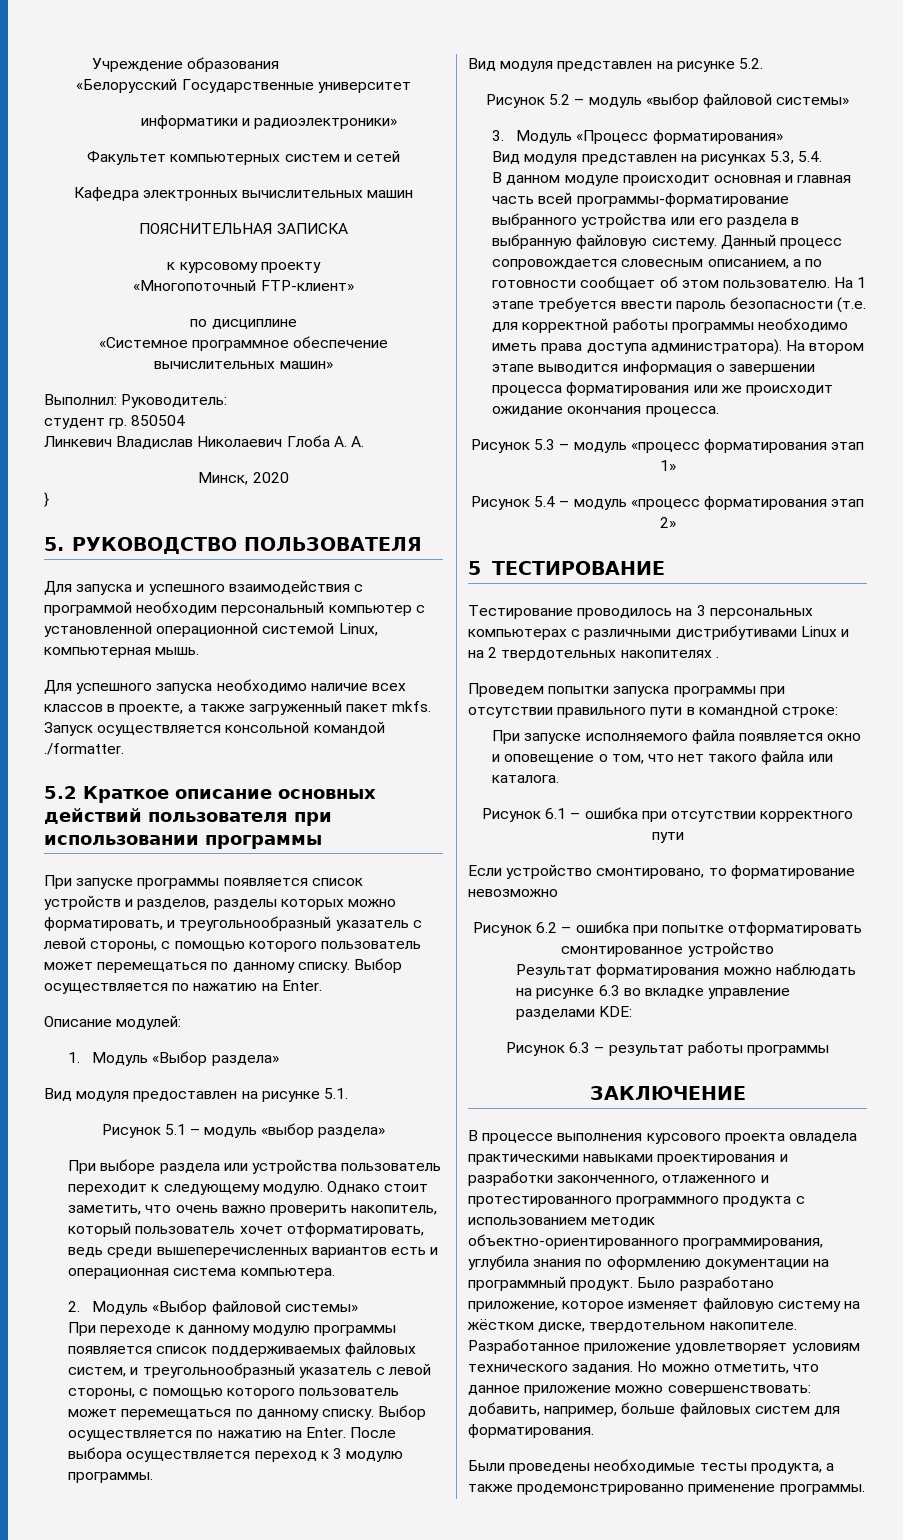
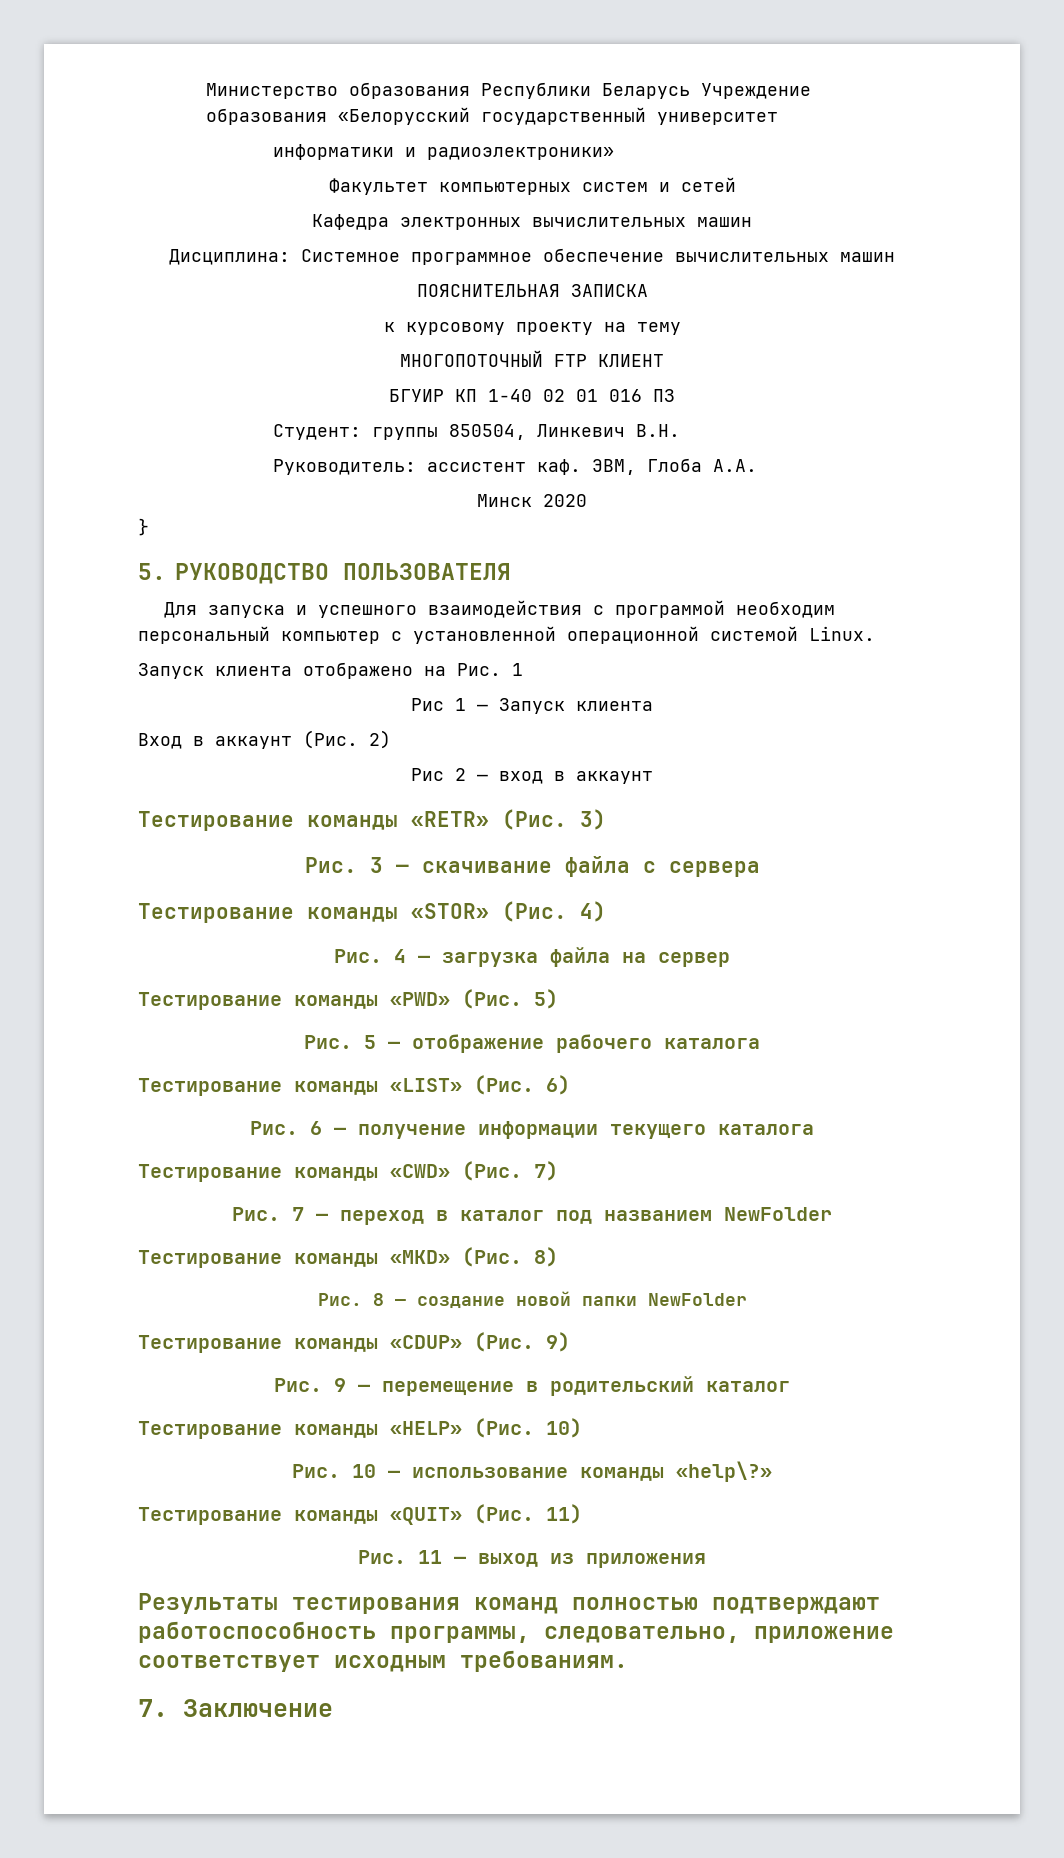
(92, 65) none -> [205,82,690,99] Министерство образования Республики Беларусь
[76,78,314,93] // «Белорусский Государственные -> [337,107,646,125] «Белорусский государственный
(414, 194) none -> [169,248,895,265] // Дисциплина: Системное программное обеспечение вычислительных машин
[133,279,354,291] [190,319,297,329] [98,336,389,351] [154,361,333,369] [44,394,228,408] [44,415,186,429] [44,435,364,449] [198,472,249,485] // «Многопоточный FTP-клиент» // по дисциплине // «Системное программное обеспечение вычислительных машин» // Выполнил: Руководитель: // студент гр. 850504 // Линкевич Владислав Николаевич Глоба А. А. // Минск, -> [603,322,681,335] [400,350,664,367] [389,389,675,402] [273,424,681,440] [273,458,758,475] [477,494,532,507] на тему // МНОГОПОТОЧНЫЙ FTP КЛИЕНТ // БГУИР КП 1-40 02 01 016 ПЗ // Студент: группы 850504, Линкевич В.Н. // Руководитель: ассистент каф. ЭВМ, Глоба А.А. // Минск
[338,623,378,636] [44,647,200,658] [44,679,406,694] [44,700,432,715] [44,721,385,736] [44,743,124,755] [44,786,376,803] [44,808,332,826] [44,835,322,849] [44,875,363,889] [44,895,396,910] [44,916,422,931] [43,937,421,952] [44,958,402,973] [44,980,322,994] [44,1015,182,1030] [68,1051,279,1066] [44,1088,348,1102] [101,1123,386,1138] [68,1159,442,1174] [68,1181,429,1195] [68,1205,438,1216] [68,1222,424,1237] [68,1247,439,1258] [68,1268,335,1279] [68,1300,358,1315] [68,1322,397,1336] [68,1342,416,1357] [68,1363,432,1378] [68,1388,399,1399] [68,1405,427,1420] [68,1427,397,1441] [68,1447,404,1462] [68,1472,154,1483] [468,58,763,72] [485,93,850,108] [492,130,783,144] [492,151,823,165] [492,172,852,186] [492,192,789,207] [492,213,800,228] [492,234,842,249] [492,259,822,270] [492,276,867,290] [492,297,867,313] [492,318,848,333] [492,339,865,355] [492,361,815,375] [492,382,833,396] [492,406,719,417] [470,439,865,453] [659,460,676,471] [470,496,865,510] [659,517,676,528] [468,561,666,575] [468,605,813,619] [468,625,849,640] [468,647,719,661] [468,683,785,697] [468,703,838,718] [492,729,862,744] [492,750,833,765] [492,775,560,783] [481,807,854,822] [651,832,684,843] [468,864,855,879] [468,889,558,897] [472,921,863,936] [561,942,774,957] [516,963,856,978] [516,985,791,999] [516,1006,633,1020] [506,1041,829,1056] [589,1086,746,1100] [468,1130,857,1144] [468,1154,788,1165] [468,1171,769,1186] [468,1196,805,1207] [468,1217,656,1227] [468,1234,824,1249] [468,1255,829,1270] [468,1276,774,1291] [468,1297,860,1312] [467,1319,797,1333] [468,1339,860,1354] [468,1361,819,1374] [468,1385,811,1396] [468,1402,840,1417] [468,1424,594,1438] [468,1459,834,1474] [468,1484,865,1495] Linux, компьютерная мышь. // Для успешного запуска необходимо наличие всех классов в проекте, а также загруженный пакет mkfs. Запуск осуществляется консольной командой ./formatter. // 5.2 Краткое описание основных действий пользователя при использовании программы // При запуске программы появляется список устройств и разделов, разделы которых можно форматировать, и треугольнообразный указатель с левой стороны, с помощью которого пользователь может перемещаться по данному списку. Выбор осуществляется по нажатию на Enter. // Описание модулей: // 1. Модуль «Выбор раздела» // Вид модуля предоставлен на рисунке 5.1. // Рисунок 5.1 – модуль «выбор раздела» // При выборе раздела или устройства пользователь переходит к следующему модулю. Однако стоит заметить, что очень важно проверить накопитель, который пользователь хочет отформатировать, ведь среди вышеперечисленных вариантов есть и операционная система компьютера. // 2. Модуль «Выбор файловой системы» // При переходе к данному модулю программы появляется список поддерживаемых файловых систем, и треугольнообразный указатель с левой стороны, с помощью которого пользователь может перемещаться по данному списку. Выбор осуществляется по нажатию на Enter. После выбора осуществляется переход к 3 модулю программы. // Вид модуля представлен на рисунке 5.2. // Рисунок 5.2 – модуль «выбор файловой системы» // 3. Модуль «Процесс форматирования» // Вид модуля представлен на рисунках 5.3, 5.4. // В данном модуле происходит основная и главная часть всей программы-форматирование выбранного устройства или его раздела в выбранную файловую систему. Данный процесс сопровождается словесным описанием, а по готовности сообщает об этом пользователю. На 1 этапе требуется ввести пароль безопасности (т.е. для корректной работы программы необходимо иметь права доступа администратора). На втором этапе выводится информация о завершении процесса форматирования или же происходит ожидание окончания процесса. // Рисунок 5.3 – модуль «процесс форматирования этап 1» // Рисунок 5.4 – модуль «процесс форматирования этап 2» // 5 ТЕСТИРОВАНИЕ // Тестирование проводилось на 3 персональных компьютерах с различными дистрибутивами Linux и на 2 твердотельных накопителях . // Проведем попытки запуска программы при отсутствии правильного пути в командной строке: // При запуске исполняемого файла появляется окно и оповещение о том, что нет такого файла или каталога. // Рисунок 6.1 – ошибка при отсутствии корректного пути // Если устройство смонтировано, то форматирование невозможно // Рисунок 6.2 – ошибка при попытке отформатировать смонтированное устройство // Результат форматирования можно наблюдать на рисунке 6.3 во вкладке управление разделами KDE: // Рисунок 6.3 – результат работы программы // ЗАКЛЮЧЕНИЕ // В процессе выполнения курсового проекта овладела практическими навыками проектирования и разработки законченного, отлаженного и протестированного программного продукта с использованием методик объектно-ориентированного программирования, углубила знания по оформлению документации на программный продукт. Было разработано приложение, которое изменяет файловую систему на жёстком диске, твердотельном накопителе. Разработанное приложение удовлетворяет условиям технического задания. Но можно отметить, что данное приложение можно совершенствовать: добавить, например, больше файловых систем для форматирования. // Были проведены необходимые тесты продукта, а также продемонстрированно применение программы. -> [809,626,875,641] [138,662,523,679] [411,698,653,714] [138,730,391,749] [411,768,653,784] [138,809,606,831] [304,856,760,877] [138,901,606,923] [334,947,730,967] [138,989,558,1010] [304,1034,760,1053] [138,1075,570,1096] [250,1121,814,1139] [138,1161,558,1182] [232,1207,832,1225] [138,1247,558,1268] [317,1291,747,1309] [138,1332,570,1353] [274,1376,790,1396] [138,1418,582,1439] [292,1461,772,1482] [138,1504,582,1525] [358,1550,706,1568] [138,1593,880,1614] [138,1621,894,1643] [138,1650,628,1672] [138,1699,333,1717] Linux. // Запуск клиента отображено на Рис. 1 // Рис 1 — Запуск клиента // Вход в аккаунт (Рис. 2) // Рис 2 — вход в аккаунт // Тестирование команды «RETR» (Рис. 3) // Рис. 3 — скачивание файла с сервера // Тестирование команды «STOR» (Рис. 4) // Рис. 4 — загрузка файла на сервер // Тестирование команды «PWD» (Рис. 5) // Рис. 5 — отображение рабочего каталога // Тестирование команды «LIST» (Рис. 6) // Рис. 6 — получение информации текущего каталога // Тестирование команды «CWD» (Рис. 7) // Рис. 7 — переход в каталог под названием NewFolder // Тестирование команды «MKD» (Рис. 8) // Рис. 8 — создание новой папки NewFolder // Тестирование команды «CDUP» (Рис. 9) // Рис. 9 — перемещение в родительский каталог // Тестирование команды «HELP» (Рис. 10) // Рис. 10 — использование команды «help\?» // Тестирование команды «QUIT» (Рис. 11) // Рис. 11 — выход из приложения // Результаты тестирования команд полностью подтверждают работоспособность программы, следовательно, приложение соответствует исходным требованиям. // 7. Заключение

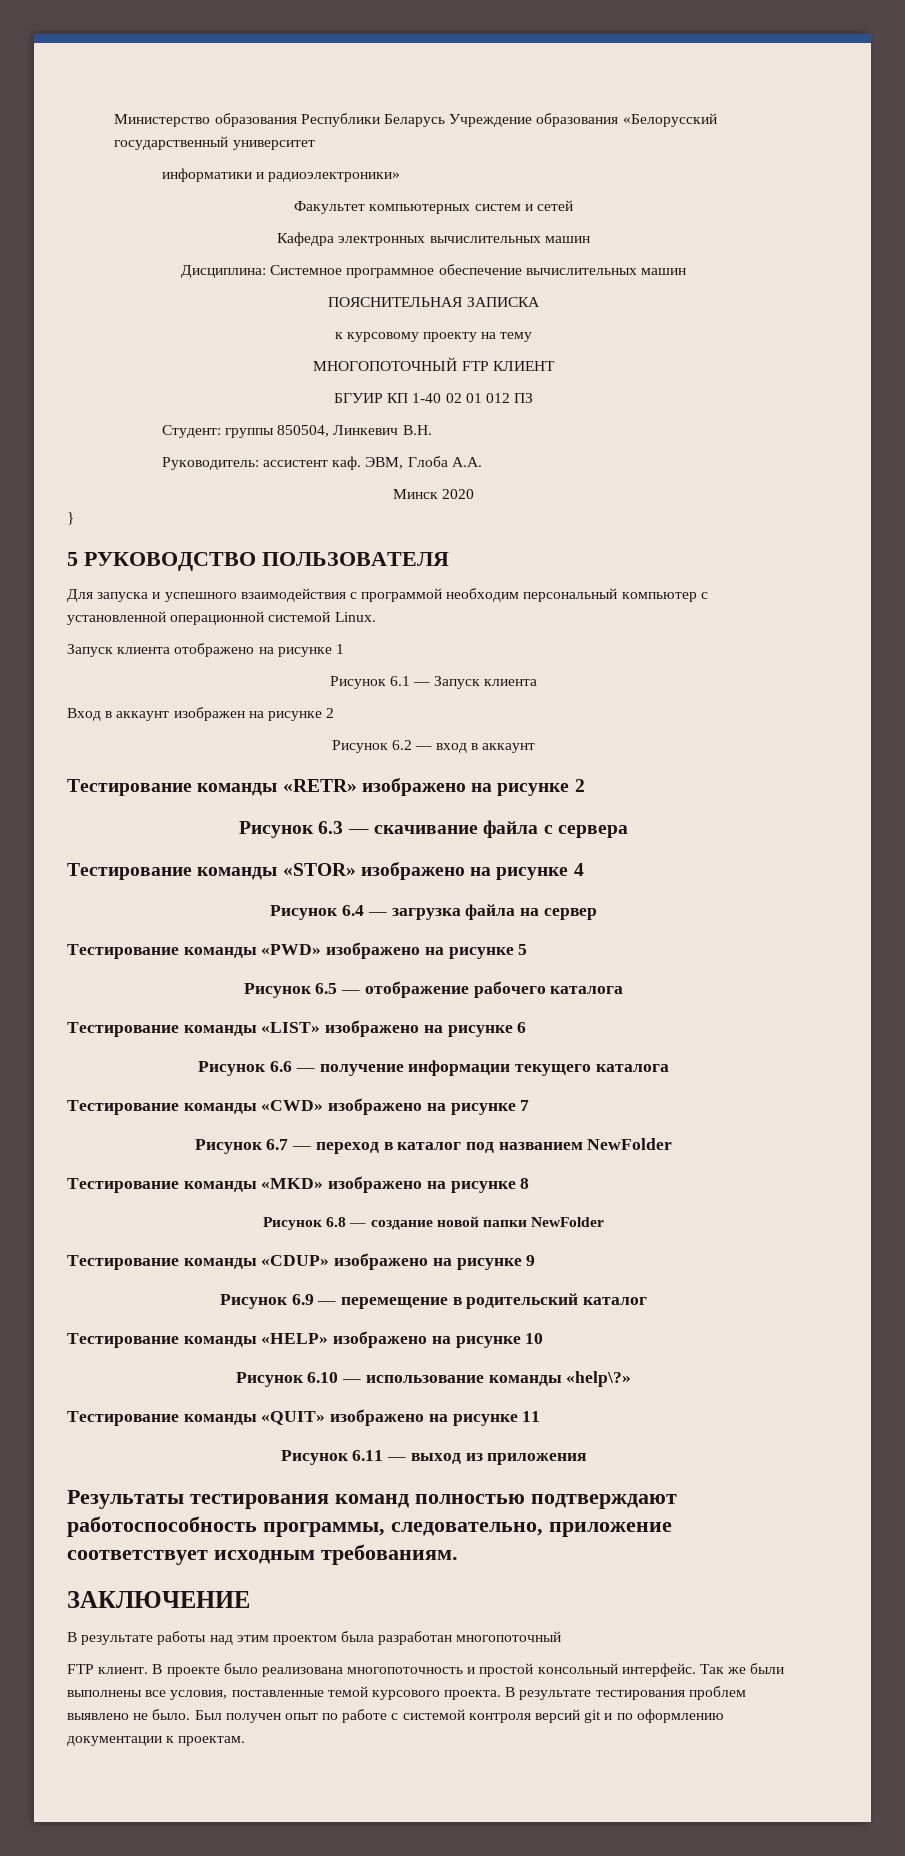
[609,389,642,402] 016 -> [485,393,510,403] 012
[138,563,166,580] 5. -> [67,552,78,566] 5
[457,663,501,676] Рис. -> [277,647,332,657] рисунке
[411,698,466,711] Рис 1 -> [329,676,410,689] Рисунок 6.1
[303,730,391,749] [411,768,466,781] (Рис. 2) // Рис 2 -> [173,707,335,721] [331,740,412,753] изображен на рисунке 2 // Рисунок 6.2
[502,809,606,830] [304,857,383,873] (Рис. 3) // Рис. 3 -> [361,778,585,796] [239,821,344,838] изображено на рисунке 2 // Рисунок 6.3
[502,901,606,922] [334,949,406,963] (Рис. 4) // Рис. 4 -> [360,862,584,880] [270,905,365,920] изображено на рисунке 4 // Рисунок 6.4
[462,989,558,1009] [304,1035,376,1049] (Рис. 5) // Рис. 5 -> [326,942,528,959] [243,983,338,998] изображено на рисунке 5 // Рисунок 6.5
[474,1075,570,1095] [250,1121,322,1135] (Рис. 6) // Рис. 6 -> [325,1020,527,1037] [198,1061,293,1076] изображено на рисунке 6 // Рисунок 6.6
[462,1161,558,1181] [232,1207,304,1221] (Рис. 7) // Рис. 7 -> [328,1098,530,1115] [194,1139,289,1154] изображено на рисунке 7 // Рисунок 6.7
[462,1247,558,1267] [317,1293,384,1306] (Рис. 8) // Рис. 8 -> [328,1176,530,1193] [262,1217,347,1230] изображено на рисунке 8 // Рисунок 6.8
[474,1332,570,1352] [274,1378,346,1392] (Рис. 9) // Рис. 9 -> [334,1253,536,1270] [219,1294,314,1309] изображено на рисунке 9 // Рисунок 6.9
[474,1418,582,1438] [292,1464,376,1478] (Рис. 10) // Рис. 10 -> [333,1331,544,1348] [235,1372,339,1387] изображено на рисунке 10 // Рисунок 6.10
[474,1504,582,1524] [358,1550,442,1564] (Рис. 11) // Рис. 11 -> [330,1409,541,1426] [280,1450,384,1465] изображено на рисунке 11 // Рисунок 6.11
[138,1699,333,1717] 7. Заключение -> [67,1591,250,1608] [67,1631,562,1645] [67,1663,785,1677] [67,1686,746,1700] [67,1709,724,1723] [67,1736,246,1746] ЗАКЛЮЧЕНИЕ // В результате работы над этим проектом была разработан многопоточный // FTP клиент. В проекте было реализована многопоточность и простой консольный интерфейс. Так же были выполнены все условия, поставленные темой курсового проекта. В результате тестирования проблем выявлено не было. Был получен опыт по работе с системой контроля версий git и по оформлению документации к проектам.

